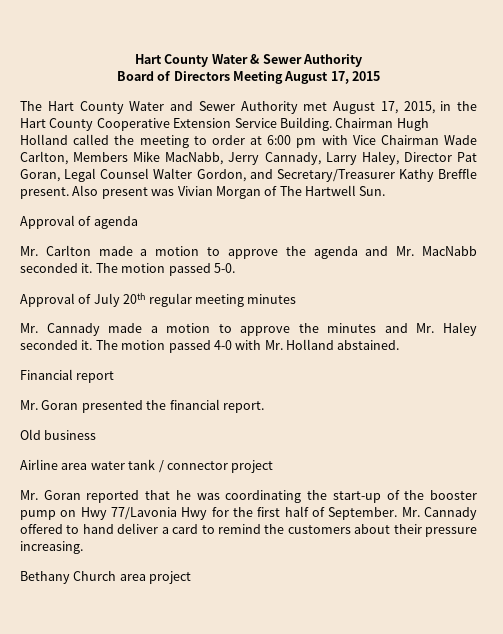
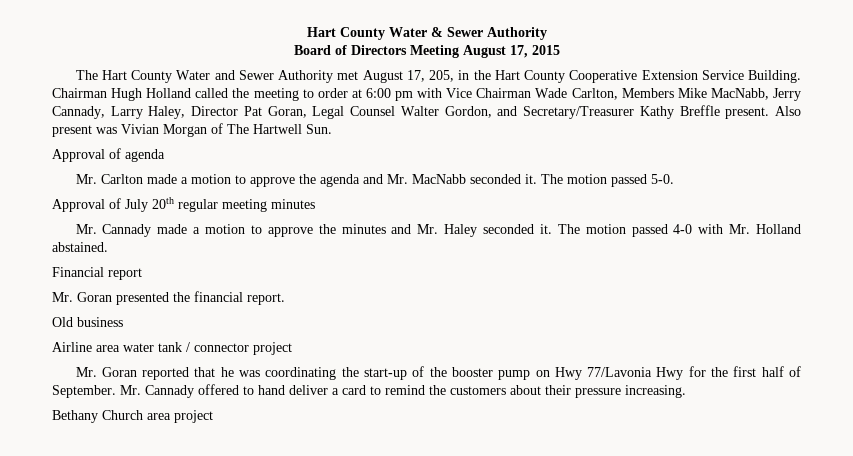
[403,101,435,114] 2015, -> [429,70,455,82] 205,

